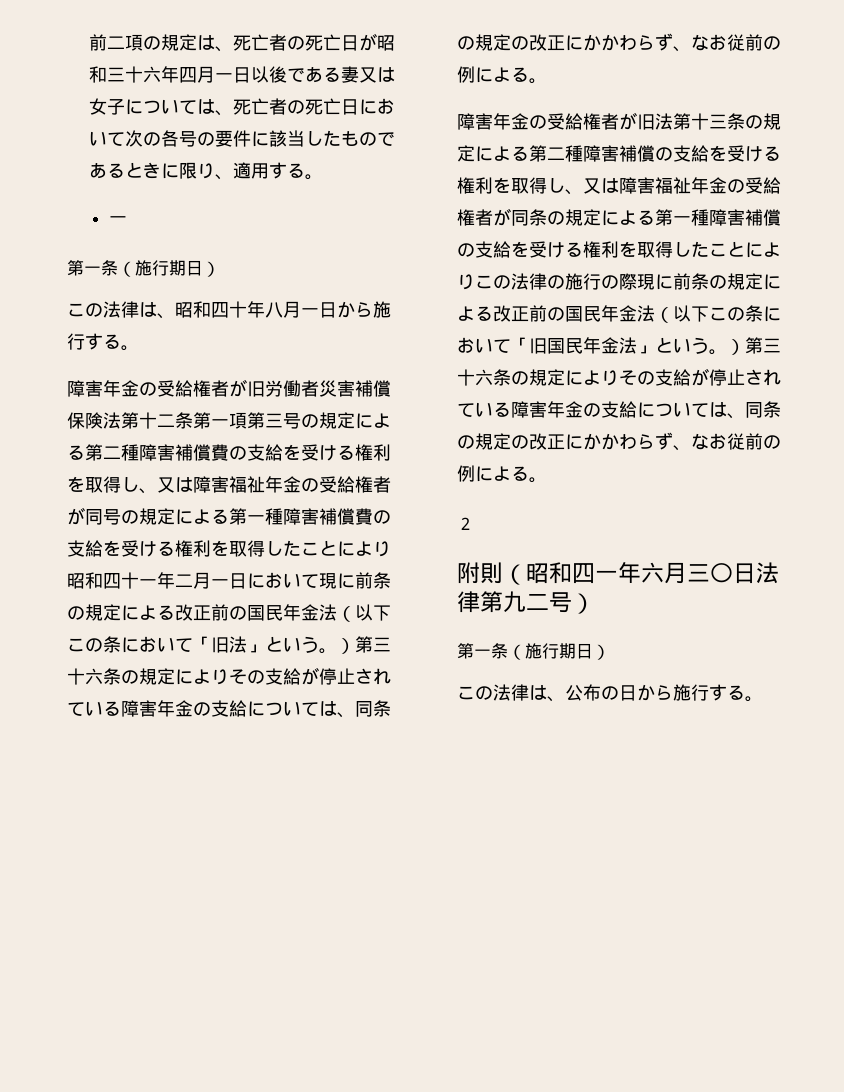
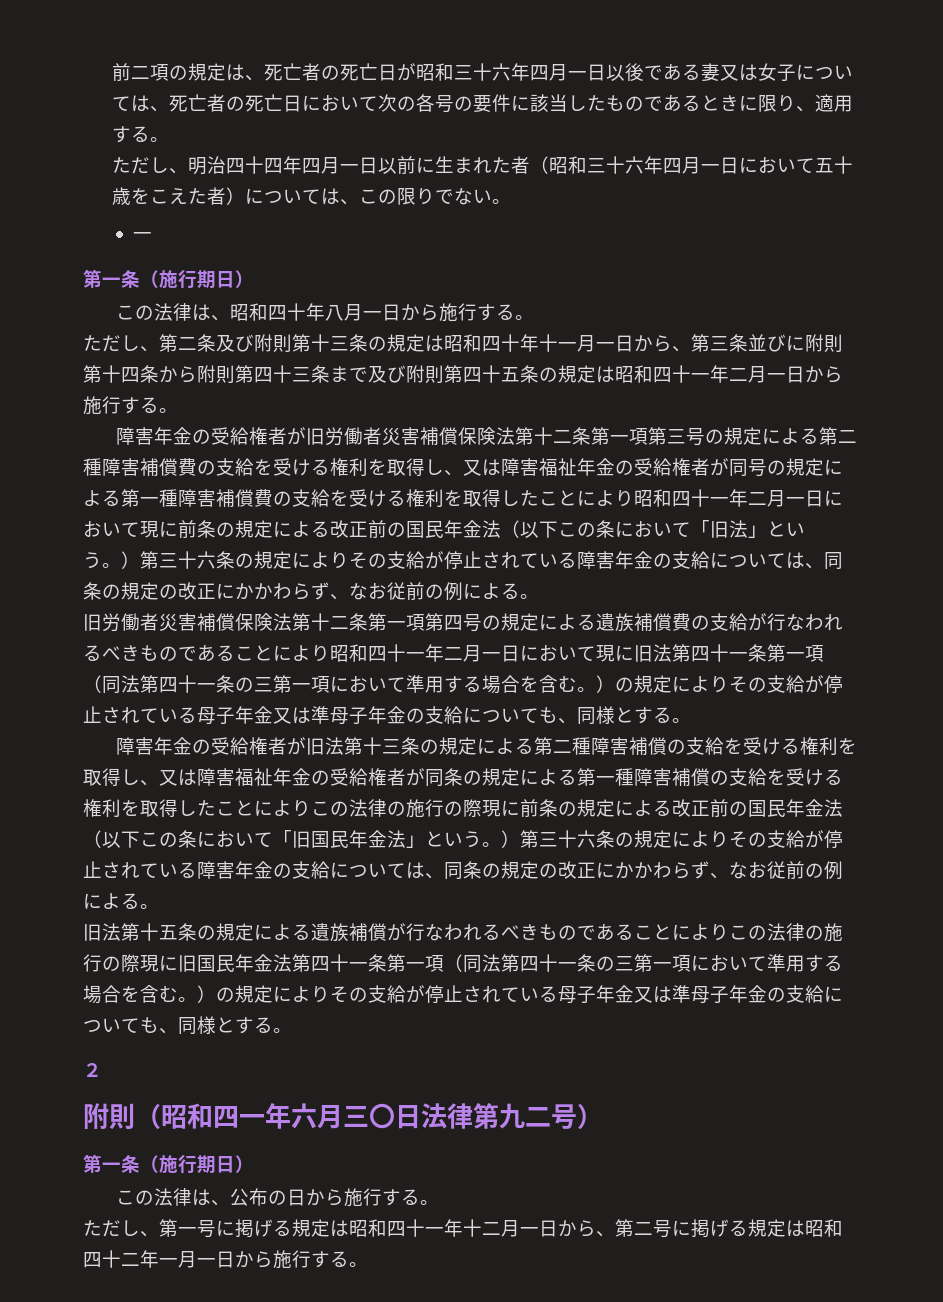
(324, 177) none -> [112,156,854,175] [112,187,512,205] // ただし、明治四十四年四月一日以前に生まれた者（昭和三十六年四月一日において五十歳をこえた者）については、この限りでない。
(139, 348) none -> [83,334,843,353] [83,365,843,384] [83,396,178,415] // ただし、第二条及び附則第十三条の規定は昭和四十年十一月一日から、第三条並びに附則第十四条から附則第四十三条まで及び附則第四十五条の規定は昭和四十一年二月一日から施行する。
(547, 81) none -> [83,613,843,632] [83,644,824,662] [83,675,843,694] [83,706,691,725] // 旧労働者災害補償保険法第十二条第一項第四号の規定による遺族補償費の支給が行なわれるべきものであることにより昭和四十一年二月一日において現に旧法第四十一条第一項（同法第四十一条の三第一項において準用する場合を含む。）の規定によりその支給が停止されている母子年金又は準母子年金の支給についても、同様とする。
(547, 480) none -> [83,923,843,942] [83,954,843,973] [83,985,843,1004] [83,1016,292,1035] // 旧法第十五条の規定による遺族補償が行なわれるべきものであることによりこの法律の施行の際現に旧国民年金法第四十一条第一項（同法第四十一条の三第一項において準用する場合を含む。）の規定によりその支給が停止されている母子年金又は準母子年金の支給についても、同様とする。
(763, 699) none -> [83,1219,843,1238] [83,1250,368,1269] // ただし、第一号に掲げる規定は昭和四十一年十二月一日から、第二号に掲げる規定は昭和四十二年一月一日から施行する。

